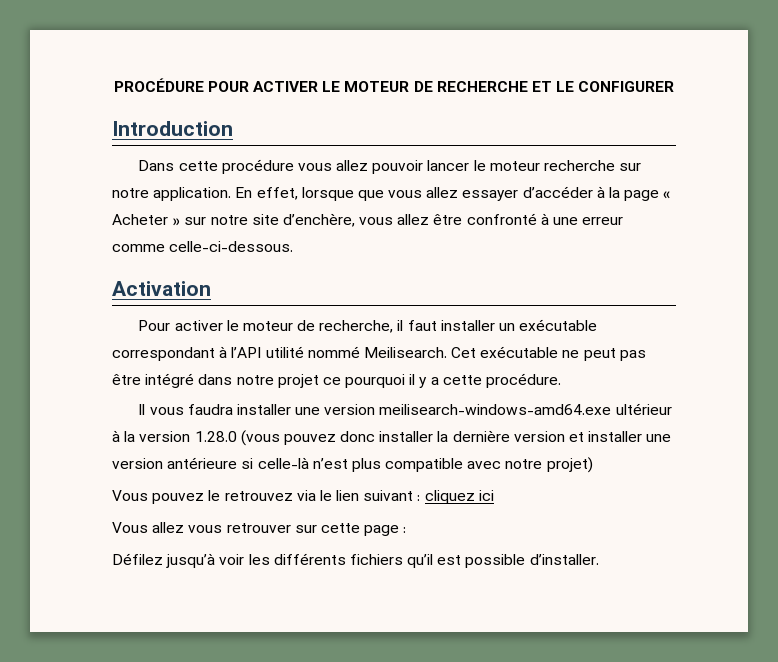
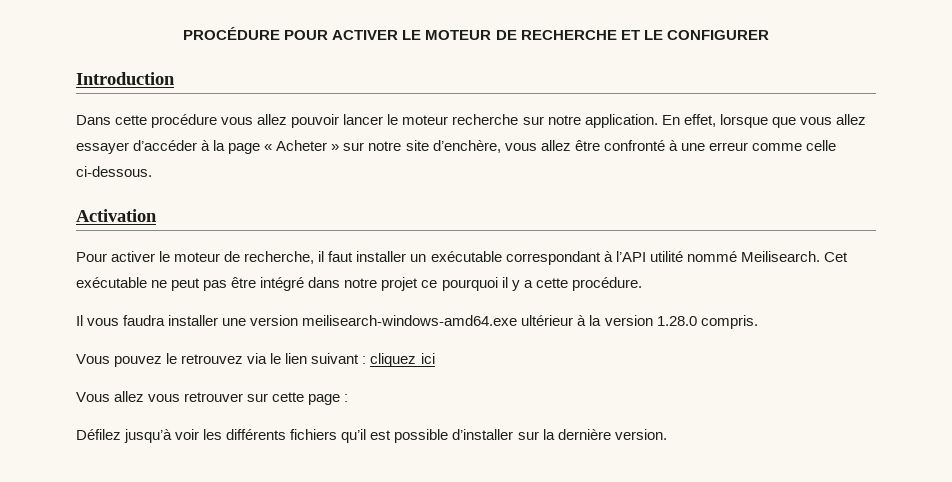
[169,241,294,252] celle-ci-dessous. -> [805,140,836,151] [76,166,152,177] celle ci-dessous.
[240,430,672,446] [112,457,593,473] (vous pouvez donc installer la dernière version et installer une version antérieure si celle-là n’est plus compatible avec notre projet) -> [700,315,758,329] compris.
[529,554,599,565] d’installer. -> [452,429,667,440] d’installer sur la dernière version.

